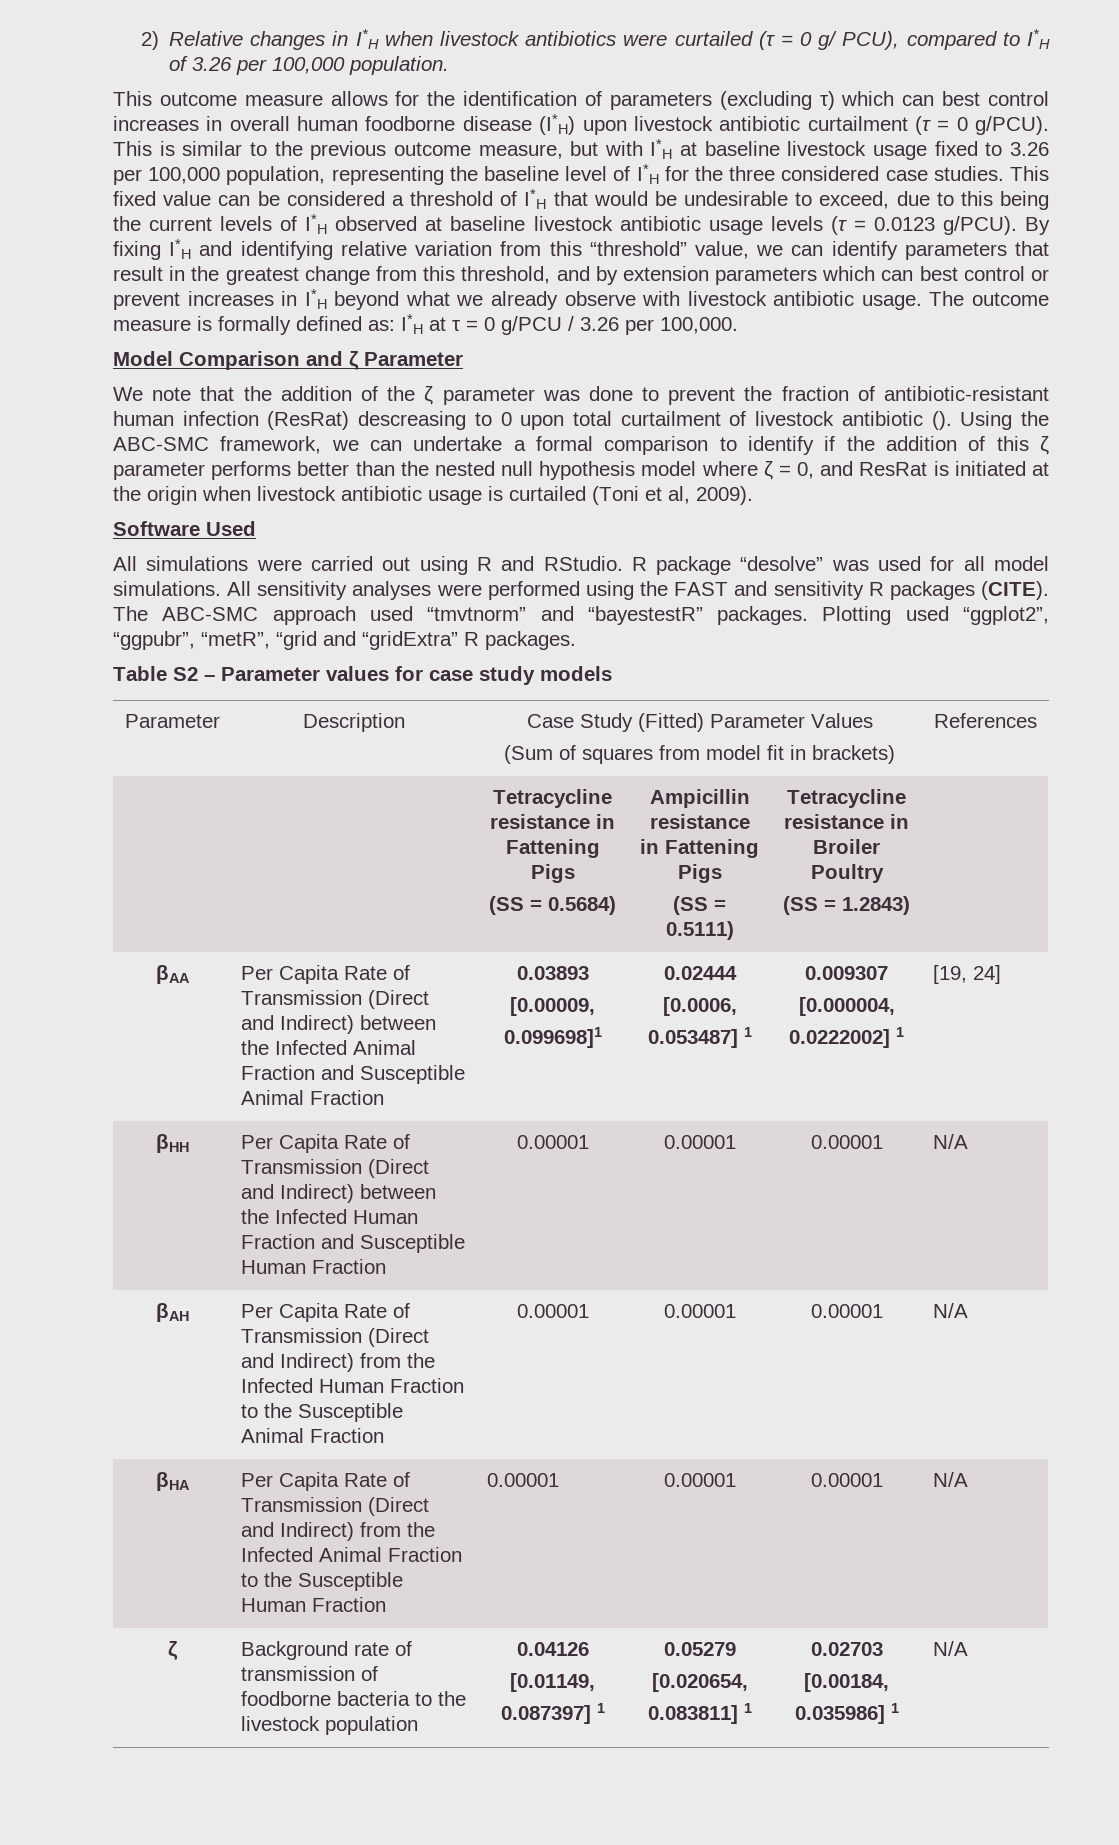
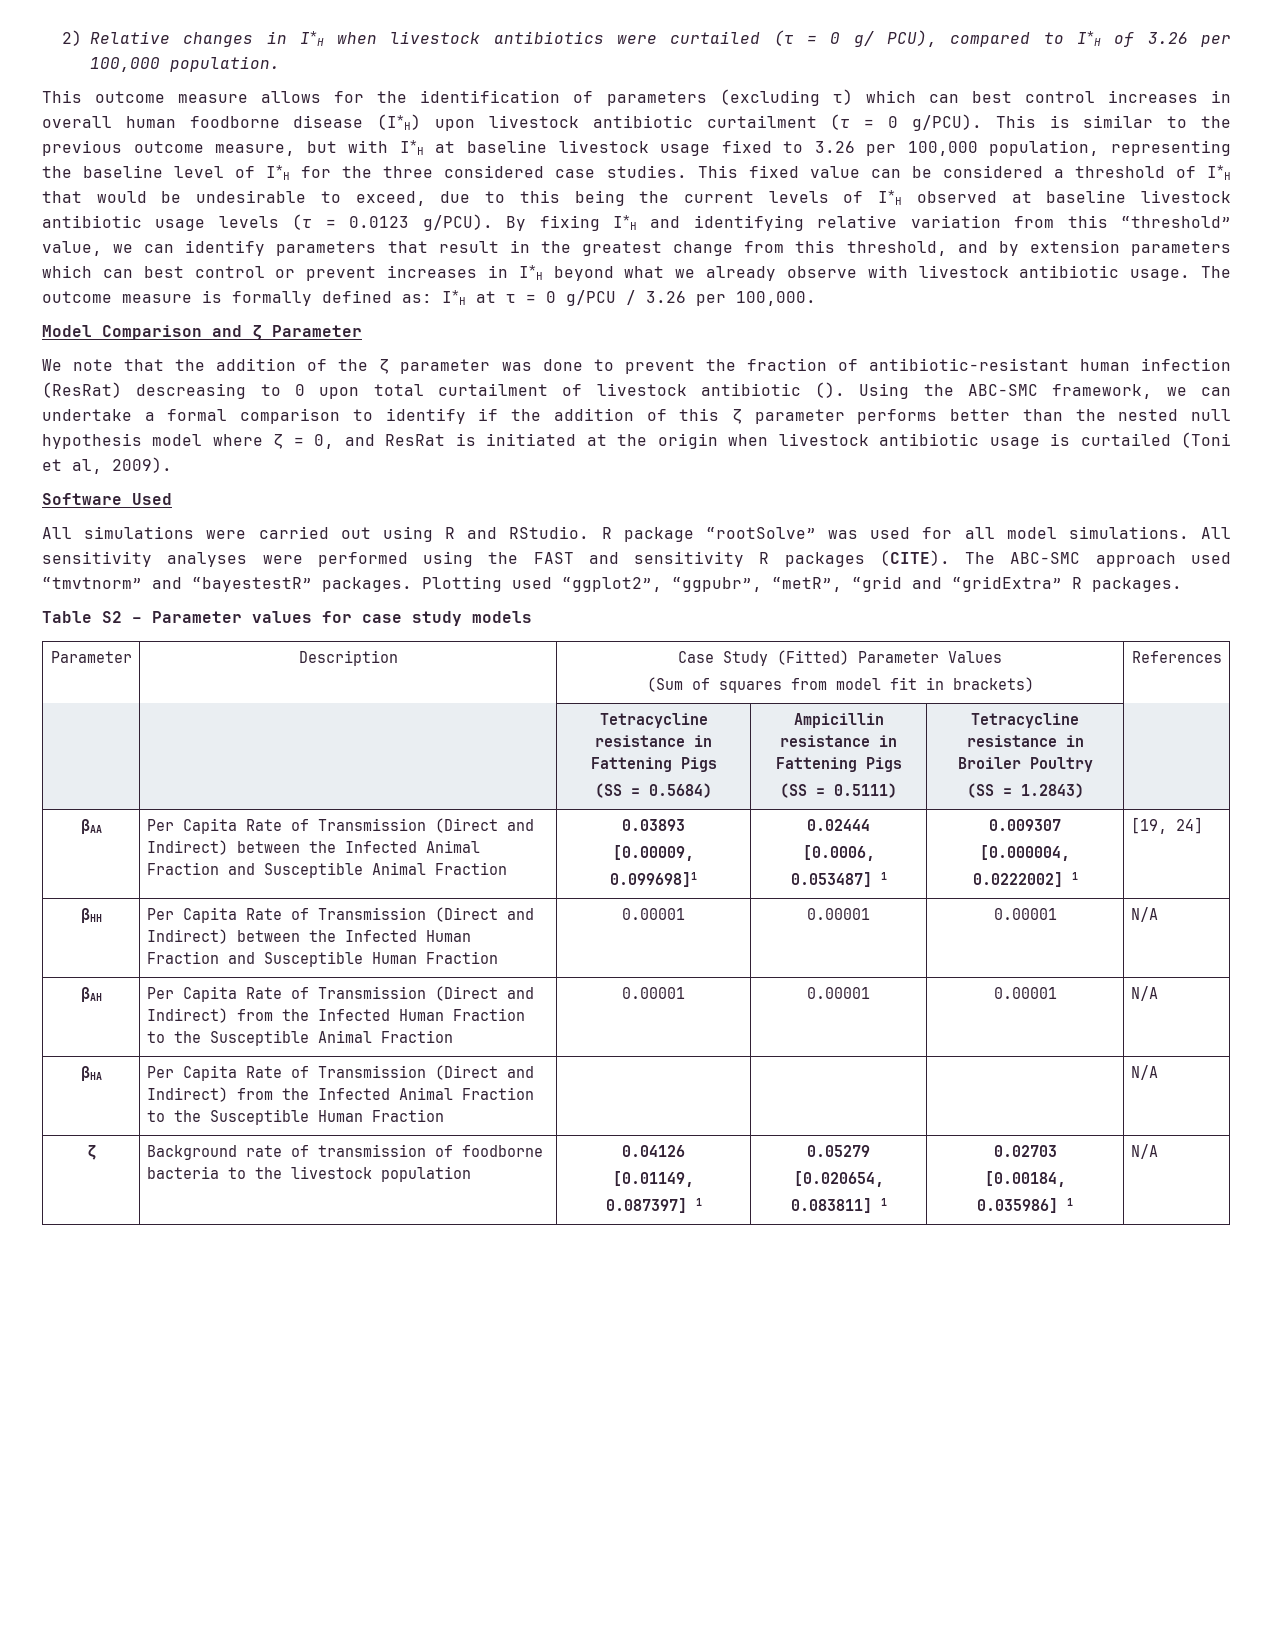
[740,556,824,571] “desolve” -> [705,527,816,539] “rootSolve”
[486,1473,559,1487] [663,1473,736,1487] [810,1473,883,1487] 0.00001 | 0.00001 | 0.00001 -> (444, 1115) | |

